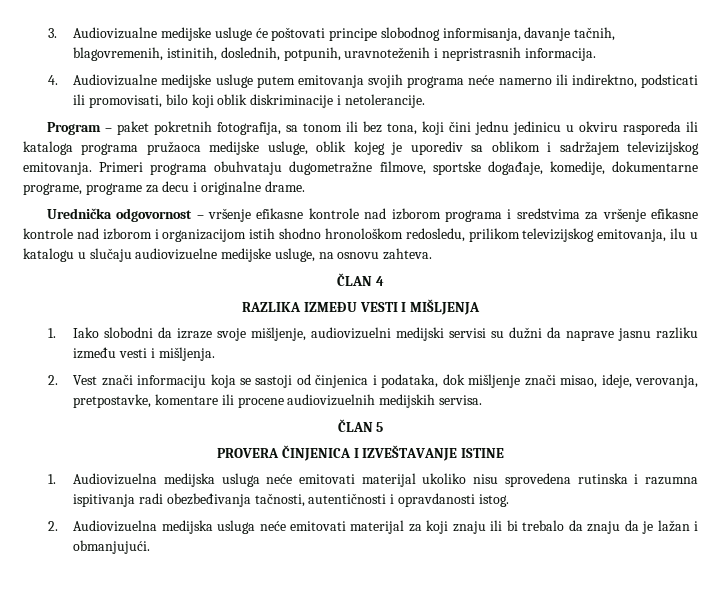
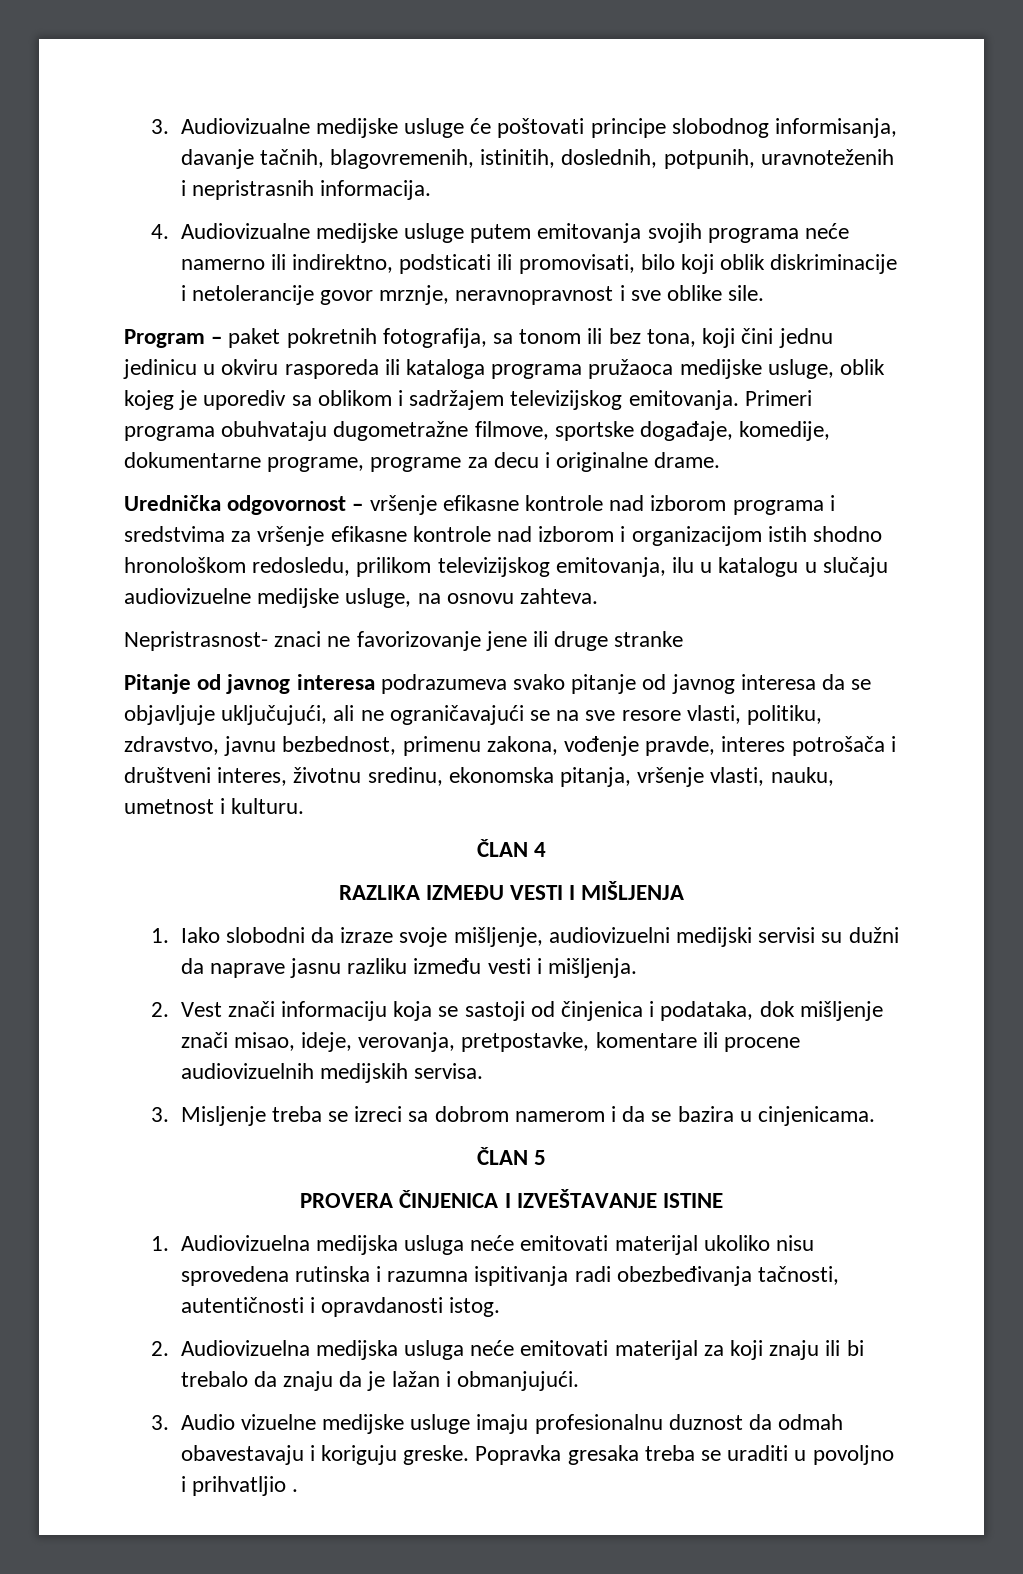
[344,94,425,108] netolerancije. -> [191,285,765,305] netolerancije govor mrznje, neravnopravnost i sve oblike sile.
(433, 254) none -> [124,631,684,651] [124,674,872,694] [124,705,823,725] [124,736,896,756] [124,767,834,787] [124,798,305,814] // Nepristrasnost- znaci ne favorizovanje jene ili druge stranke // Pitanje od javnog interesa podrazumeva svako pitanje od javnog interesa da se objavljuje uključujući, ali ne ograničavajući se na sve resore vlasti, politiku, zdravstvo, javnu bezbednost, primenu zakona, vođenje pravde, interes potrošača i društveni interes, životnu sredinu, ekonomska pitanja, vršenje vlasti, nauku, umetnost i kulturu.
(482, 400) none -> [151,1106,876,1126] // 3. Misljenje treba se izreci sa dobrom namerom i da se bazira u cinjenicama.
(151, 547) none -> [151,1414,844,1434] [180,1445,894,1465] [180,1476,298,1496] // 3. Audio vizuelne medijske usluge imaju profesionalnu duznost da odmah obavestavaju i koriguju greske. Popravka gresaka treba se uraditi u povoljno i prihvatljio .

